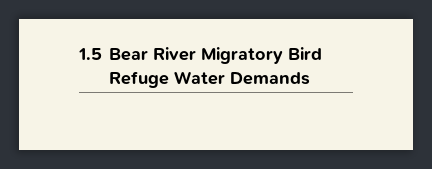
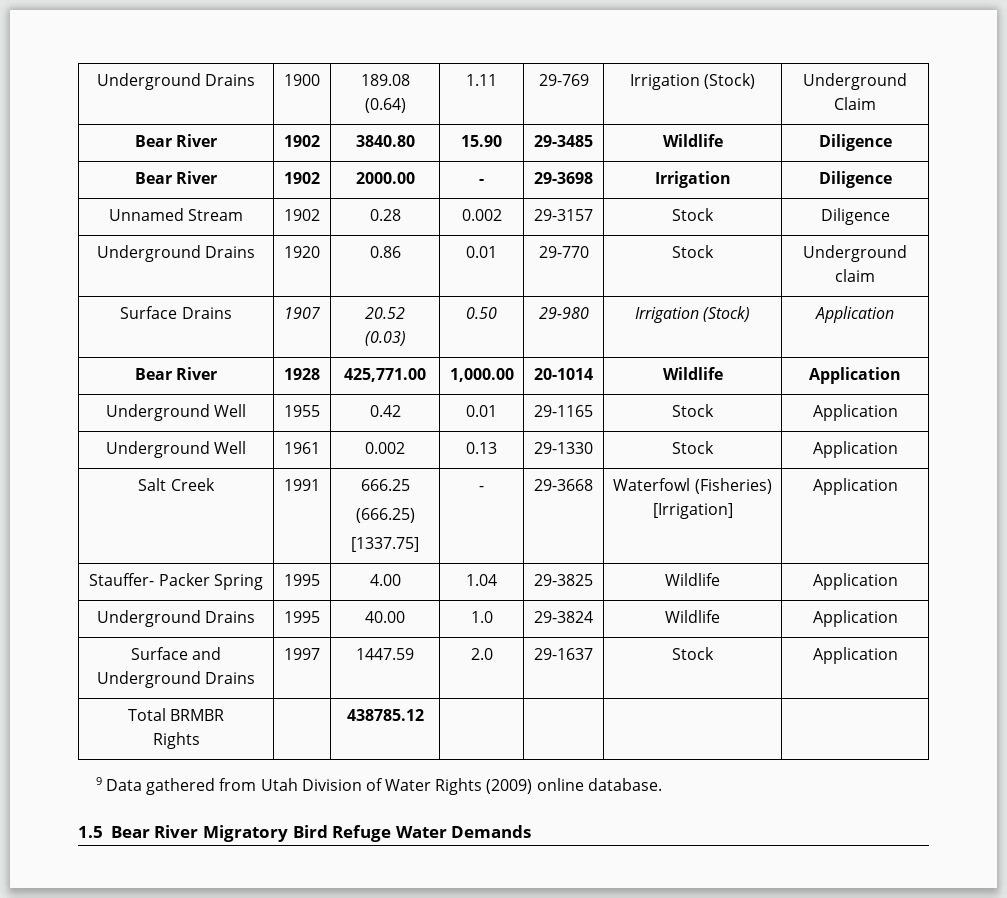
(78, 54) none -> [96,73,256,90] [284,74,320,86] [360,74,410,86] [364,98,406,113] [466,74,497,86] [538,74,589,86] [629,73,756,90] [803,73,907,90] [834,97,876,110] [134,134,218,147] [284,135,320,147] [355,135,415,147] [461,135,502,147] [534,135,593,147] [662,134,723,147] [818,134,892,151] [134,171,218,184] [284,172,320,184] [355,172,415,184] [479,179,484,184] [534,172,593,184] [654,171,731,188] [818,171,892,188] [108,208,244,221] [284,209,320,221] [369,209,401,221] [461,209,502,221] [534,209,593,221] [672,208,714,221] [820,208,890,225] [96,245,256,262] [284,246,320,258] [369,246,401,258] [466,246,497,258] [538,246,589,258] [672,245,714,258] [803,245,907,262] [835,269,875,282] [120,306,232,319] [284,307,320,319] [365,307,405,319] [364,331,406,346] [466,307,497,319] [538,307,589,319] [634,306,751,323] [815,306,894,323] [134,367,218,380] [284,368,320,380] [344,368,426,382] [449,368,514,382] [534,368,593,380] [662,367,723,380] [809,367,901,384] [105,404,247,421] [284,405,320,417] [369,405,401,417] [466,405,497,417] [534,405,593,417] [672,404,714,417] [812,404,898,421] [105,441,247,458] [284,442,320,454] [365,442,405,454] [466,442,497,454] [534,442,593,454] [672,441,714,454] [812,441,898,458] [138,478,215,491] [284,479,320,491] [360,479,410,491] [355,508,415,523] [351,537,419,552] [479,486,484,491] [534,479,593,491] [613,478,772,494] [652,503,733,519] [812,478,898,495] [89,573,263,590] [284,574,320,586] [369,574,401,586] [466,574,497,586] [534,574,593,586] [665,573,720,586] [812,573,898,590] [96,610,256,627] [284,611,320,623] [365,611,405,623] [470,611,493,623] [534,611,593,623] [665,610,720,623] [812,610,898,627] [130,647,222,660] [96,671,256,688] [284,648,320,660] [356,648,414,660] [470,648,493,660] [534,648,593,660] [672,647,714,660] [812,647,898,664] [127,708,225,721] [152,732,200,749] [346,709,424,721] [95,777,662,795] Underground Drains | 1900 | 189.08 (0.64) | 1.11 | 29-769 | Irrigation (Stock) | Underground Claim // Bear River | 1902 | 3840.80 | 15.90 | 29-3485 | Wildlife | Diligence // Bear River | 1902 | 2000.00 | - | 29-3698 | Irrigation | Diligence // Unnamed Stream | 1902 | 0.28 | 0.002 | 29-3157 | Stock | Diligence // Underground Drains | 1920 | 0.86 | 0.01 | 29-770 | Stock | Underground claim // Surface Drains | 1907 | 20.52 // (0.03) | 0.50 | 29-980 | Irrigation (Stock) | Application // Bear River | 1928 | 425,771.00 | 1,000.00 | 20-1014 | Wildlife | Application // Underground Well | 1955 | 0.42 | 0.01 | 29-1165 | Stock | Application // Underground Well | 1961 | 0.002 | 0.13 | 29-1330 | Stock | Application // Salt Creek | 1991 | 666.25 // (666.25) // [1337.75] | - | 29-3668 | Waterfowl (Fisheries) [Irrigation] | Application // Stauffer- Packer Spring | 1995 | 4.00 | 1.04 | 29-3825 | Wildlife | Application // Underground Drains | 1995 | 40.00 | 1.0 | 29-3824 | Wildlife | Application // Surface and Underground Drains | 1997 | 1447.59 | 2.0 | 29-1637 | Stock | Application // Total BRMBR // Rights | | 438785.12 | | | | // 9 Data gathered from Utah Division of Water Rights (2009) online database. //

